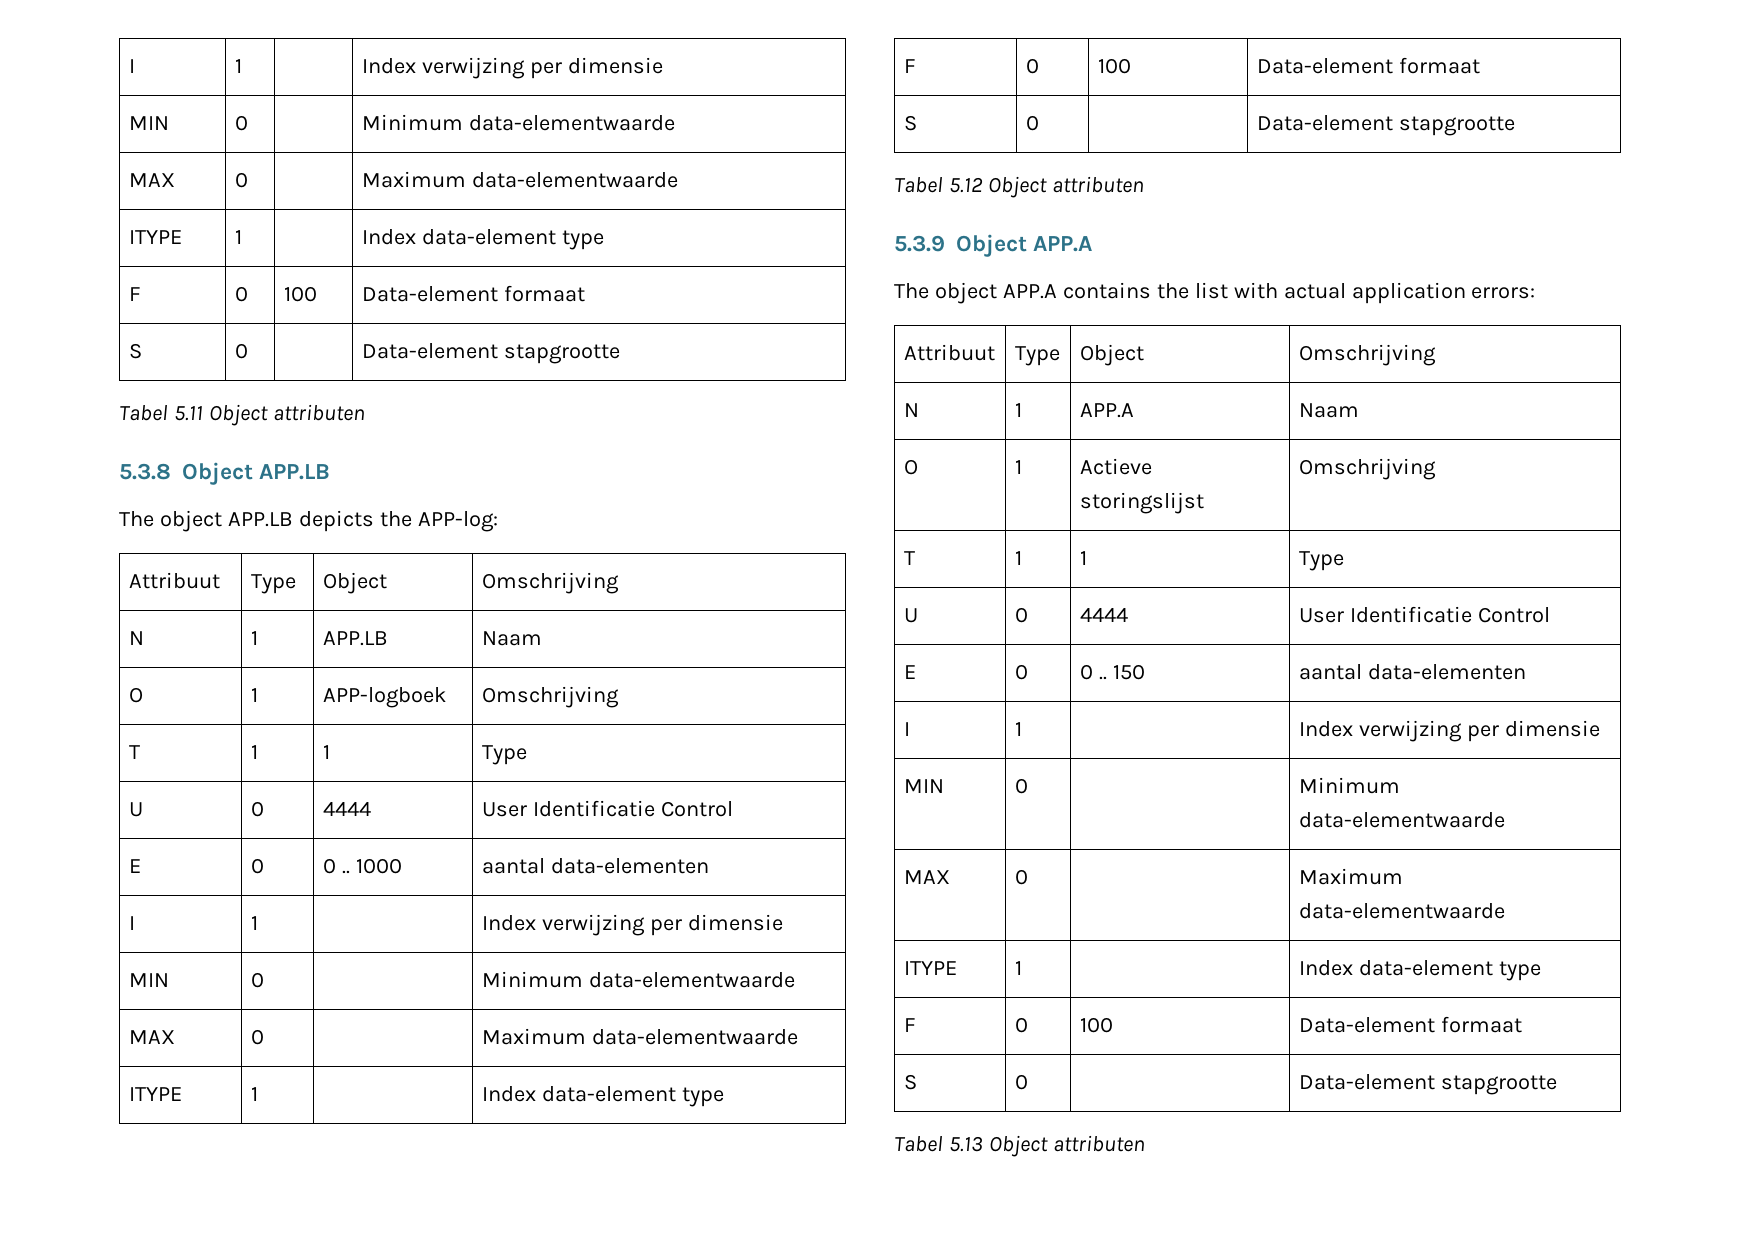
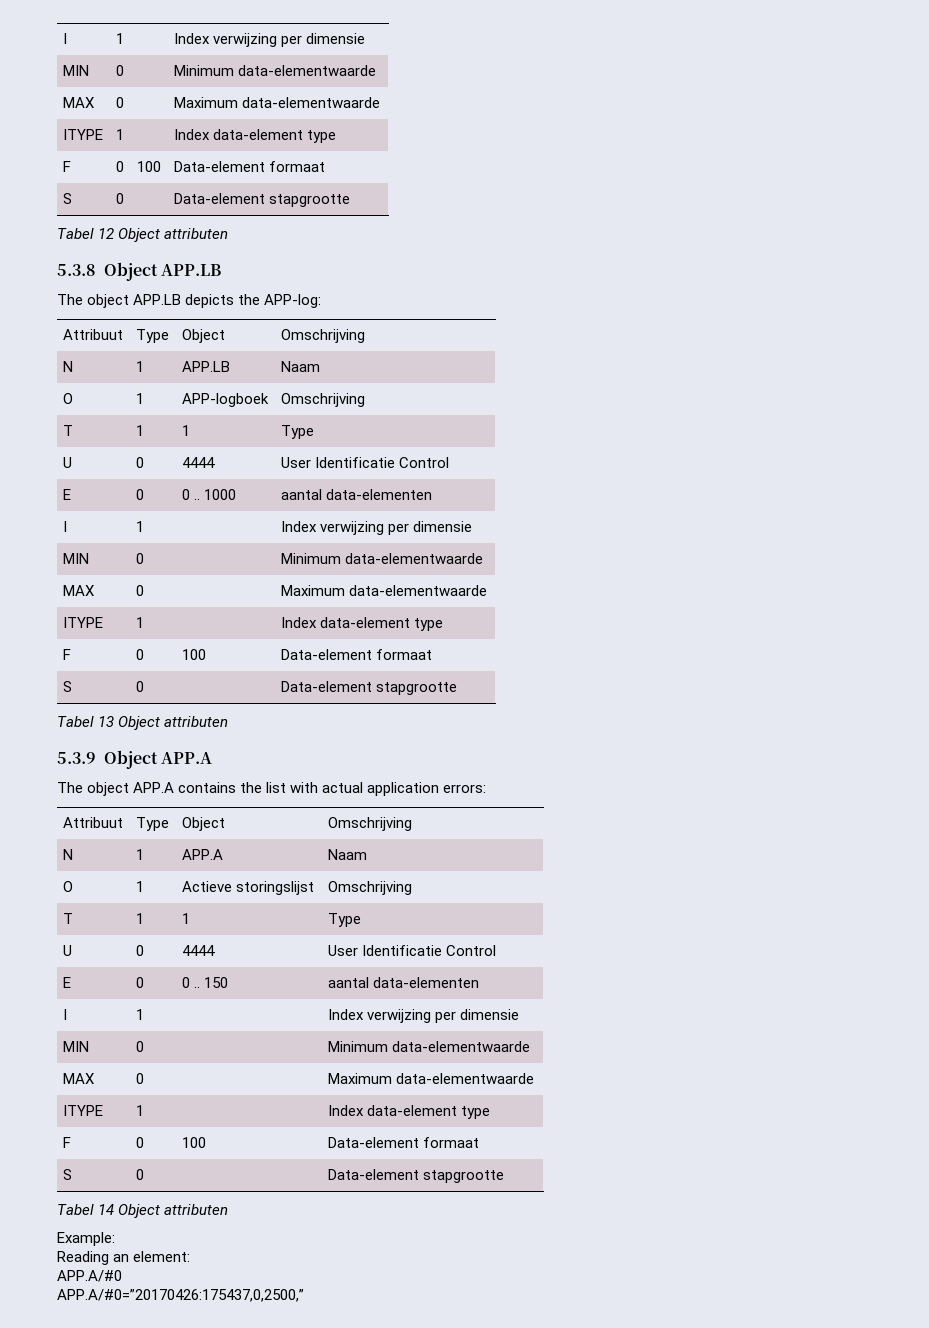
[173,406,203,421] 5.11 -> [98,228,115,239] 12
[948,177,983,193] 5.12 -> [98,716,115,727] 13
[948,1135,1145,1157] 5.13 Object attributen -> [98,1204,229,1218] [57,1232,115,1246] [57,1251,191,1265] [57,1270,122,1282] [57,1289,304,1302] 14 Object attributen // Example: // Reading an element: // APP.A/#0 // APP.A/#0=”20170426:175437,0,2500,”

